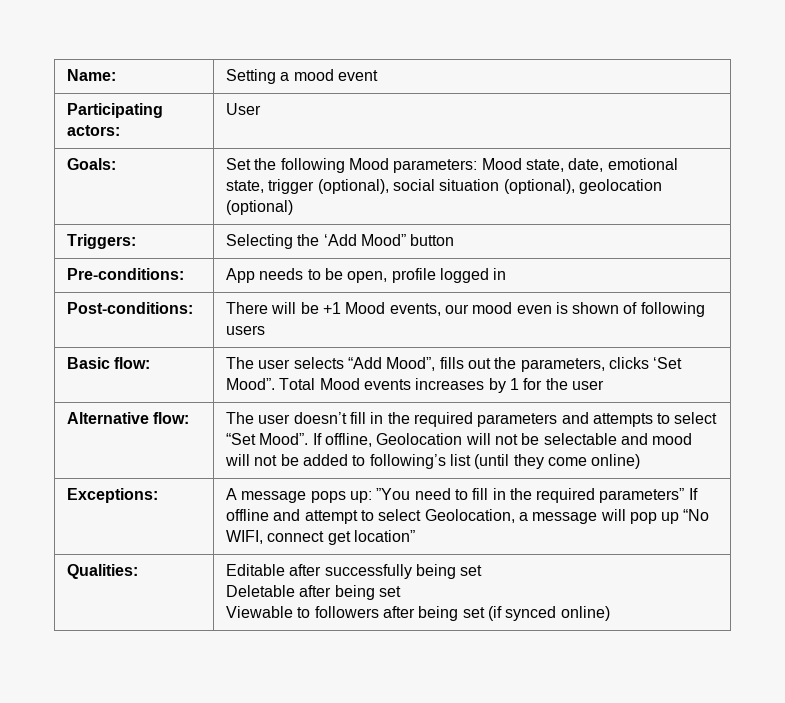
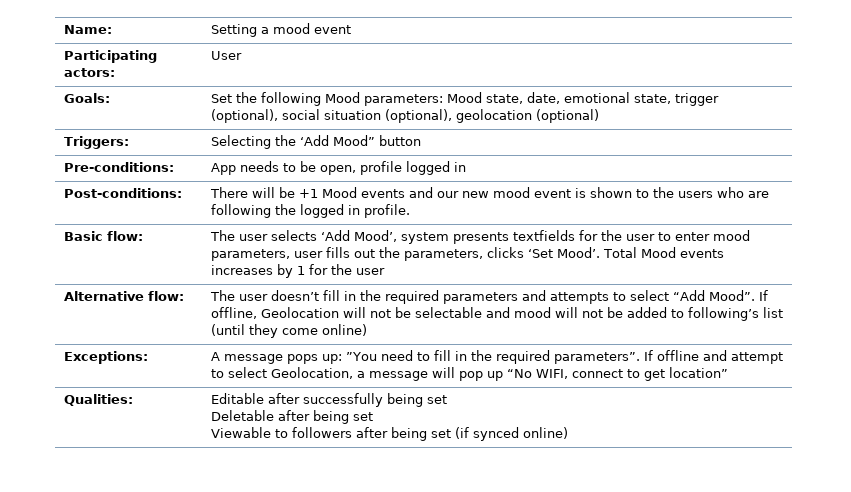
[389,302,705,317] [225,325,265,335] events, our mood even is shown of following users -> [360,187,769,198] [210,204,410,218] events and our new mood event is shown to the users who are following the logged in profile.
[347,357,436,371] “Add Mood”, -> [320,230,750,244] [210,249,323,261] ‘Add Mood’, system presents textfields for the user to enter mood parameters, user
[225,378,275,390] Mood”. -> [556,247,600,258] Mood’.
[225,433,256,445] “Set -> [672,290,705,301] “Add
[599,488,685,503] parameters” -> [553,352,640,364] parameters”.
(325, 536) none -> [626,369,640,378] to

